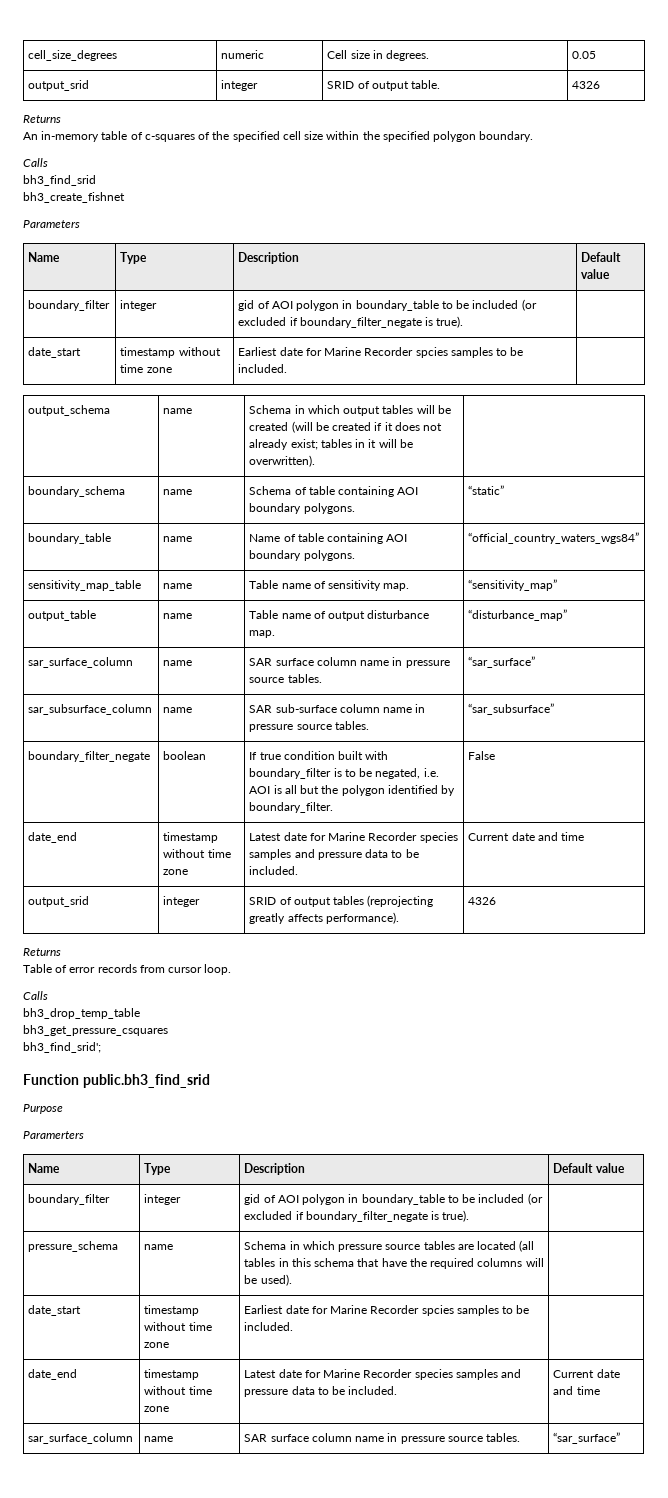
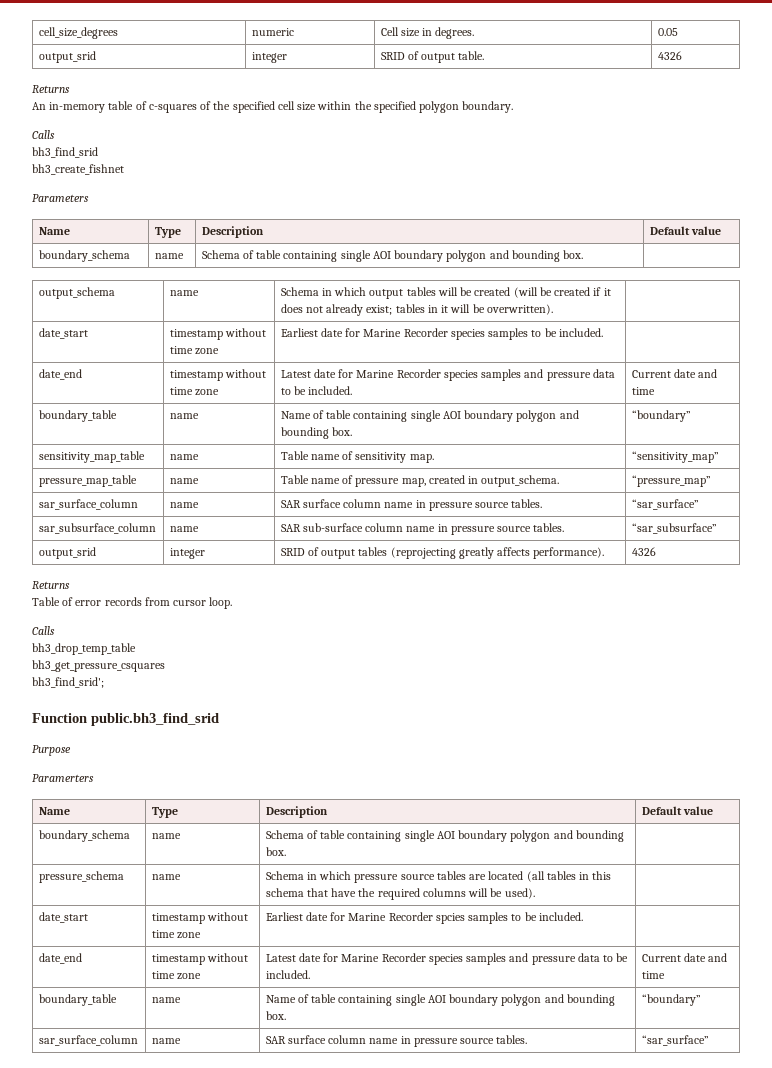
[28,300,111,311] [120,300,158,311] [238,299,537,311] [238,316,464,328] [28,347,82,358] [120,347,221,358] [120,364,172,373] [238,347,524,358] [238,364,288,373] boundary_filter | integer | gid of AOI polygon in boundary_table to be included (or excluded if boundary_filter_negate is true). | // date_start | timestamp without time zone | Earliest date for Marine Recorder spcies samples to be included. -> [38,250,130,262] [154,253,184,259] [201,250,584,262] boundary_schema | name | Schema of table containing single AOI boundary polygon and bounding box.
[28,486,126,497] [163,489,193,495] [249,486,419,497] [249,503,355,514] [468,485,505,495] [28,533,112,544] [163,536,193,542] [249,533,408,544] [249,550,355,561] [468,532,640,544] boundary_schema | name | Schema of table containing AOI boundary polygons. | “static” // boundary_table | name | Name of table containing AOI boundary polygons. | “official_country_waters_wgs84” -> [38,328,88,339] [169,328,267,340] [169,346,220,355] [280,328,603,340] [38,369,82,380] [169,369,267,381] [169,387,220,396] [280,369,615,381] [280,386,353,395] [631,369,718,378] [631,387,655,395] [38,410,117,422] [169,413,199,419] [280,410,579,422] [280,427,353,439] [631,410,691,422] date_start | timestamp without time zone | Earliest date for Marine Recorder species samples to be included. | // date_end | timestamp without time zone | Latest date for Marine Recorder species samples and pressure data to be included. | Current date and time // boundary_table | name | Name of table containing single AOI boundary polygon and bounding box. | “boundary”
[28,610,97,621] [163,613,193,619] [249,610,430,621] [249,630,276,638] [468,609,568,621] output_table | name | Table name of output disturbance map. | “disturbance_map” -> [38,475,137,487] [169,478,199,484] [280,475,560,487] [631,475,711,487] pressure_map_table | name | Table name of pressure map, created in output_schema. | “pressure_map”
[28,751,151,762] [163,751,207,760] [249,751,389,760] [249,768,439,779] [249,785,456,796] [249,802,334,813] [468,751,496,760] [28,832,78,843] [163,832,219,843] [163,849,231,858] [163,869,189,875] [249,832,458,843] [249,849,419,860] [249,866,299,875] [468,832,585,841] // boundary_filter_negate | boolean | If true condition built with boundary_filter is to be negated, i.e. AOI is all but the polygon identified by boundary_filter. | False // date_end | timestamp without time zone | Latest date for Marine Recorder species samples and pressure data to be included. | Current date and time -> (717, 528) none
[28,1194,111,1205] [144,1194,182,1205] [244,1193,543,1205] [244,1210,470,1222] boundary_filter | integer | gid of AOI polygon in boundary_table to be included (or excluded if boundary_filter_negate is true). -> [38,830,130,842] [151,833,181,839] [265,830,624,842] [265,847,286,856] boundary_schema | name | Schema of table containing single AOI boundary polygon and bounding box.
(600, 1390) none -> [38,994,117,1006] [151,997,181,1003] [265,994,615,1006] [265,1011,286,1020] [641,994,701,1006] // boundary_table | name | Name of table containing single AOI boundary polygon and bounding box. | “boundary”

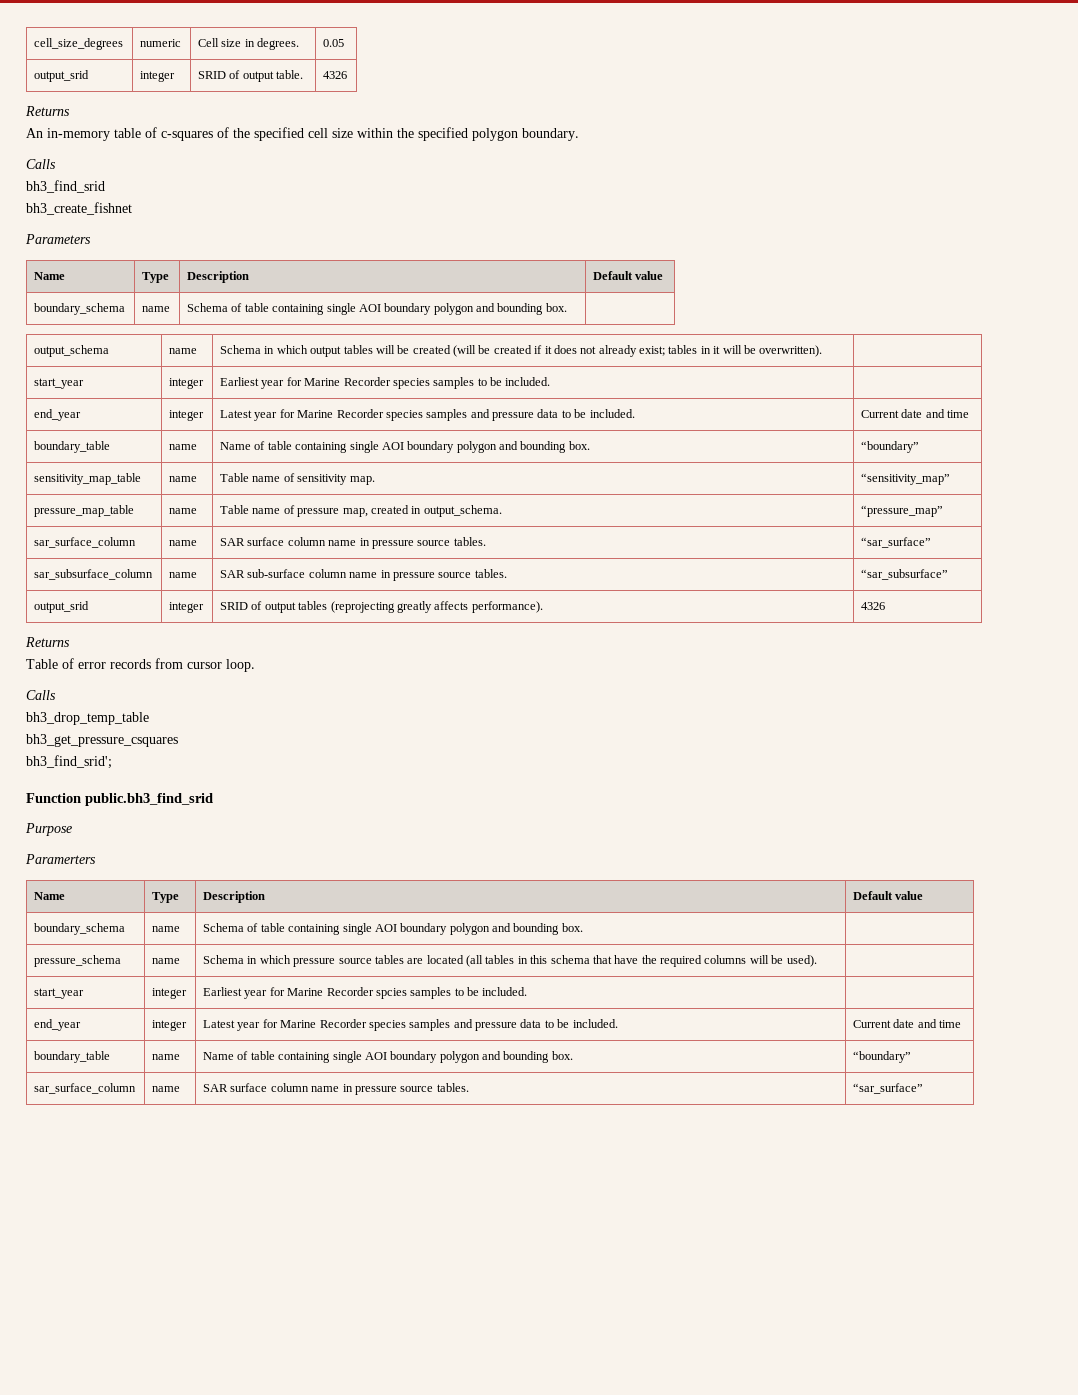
[38,328,88,339] [169,328,267,340] [169,346,220,355] [280,328,344,337] date_start | timestamp without time zone | Earliest date -> [34,378,85,389] [169,378,205,389] [220,377,285,389] start_year | integer | Earliest year
[38,369,82,380] [169,369,267,381] [169,387,220,396] [280,369,337,378] date_end | timestamp without time zone | Latest date -> [34,409,82,421] [169,410,205,421] [220,410,278,421] end_year | integer | Latest year
[38,912,88,923] [151,912,249,924] [151,930,202,939] [265,912,329,921] date_start | timestamp without time zone | Earliest date -> [34,988,85,999] [152,988,188,999] [203,987,268,999] start_year | integer | Earliest year
[38,953,82,964] [151,953,249,965] [151,971,202,980] [265,953,322,962] date_end | timestamp without time zone | Latest date -> [34,1019,82,1031] [152,1020,188,1031] [203,1020,261,1031] end_year | integer | Latest year

